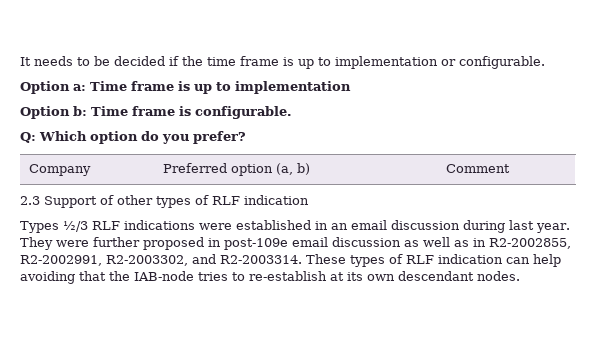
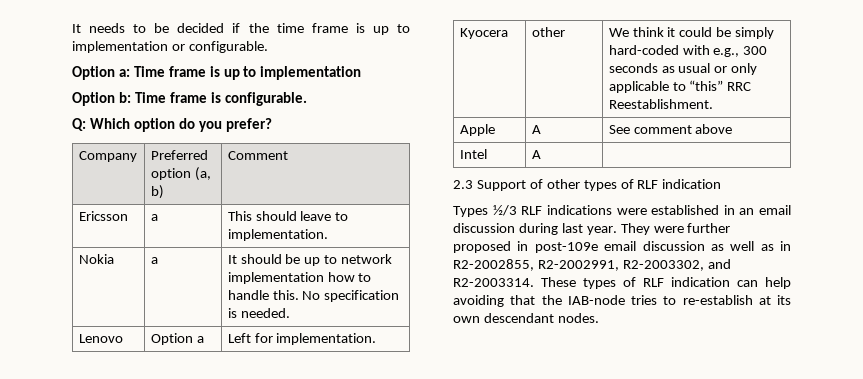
(510, 168) none -> [78,211,128,221] [150,214,158,221] [227,211,349,221] [227,229,328,241] [78,254,114,264] [150,257,158,264] [227,254,393,266] [227,272,372,284] [227,290,400,302] [227,308,290,318] [78,334,123,343] [150,333,204,345] [227,333,377,345] [459,28,508,39] [531,27,565,37] [608,27,775,39] [608,45,768,57] [608,63,758,75] [608,80,752,93] [608,99,713,109] [459,124,495,136] [531,125,541,134] [608,124,733,134] [459,149,487,159] [531,150,541,159] // Ericsson | a | This should leave to implementation. // Nokia | a | It should be up to network implementation how to handle this. No specification is needed. // Lenovo | Option a | Left for implementation. // Kyocera | other | We think it could be simply hard-coded with e.g., 300 seconds as usual or only applicable to “this” RRC Reestablishment. // Apple | A | See comment above // Intel | A |

